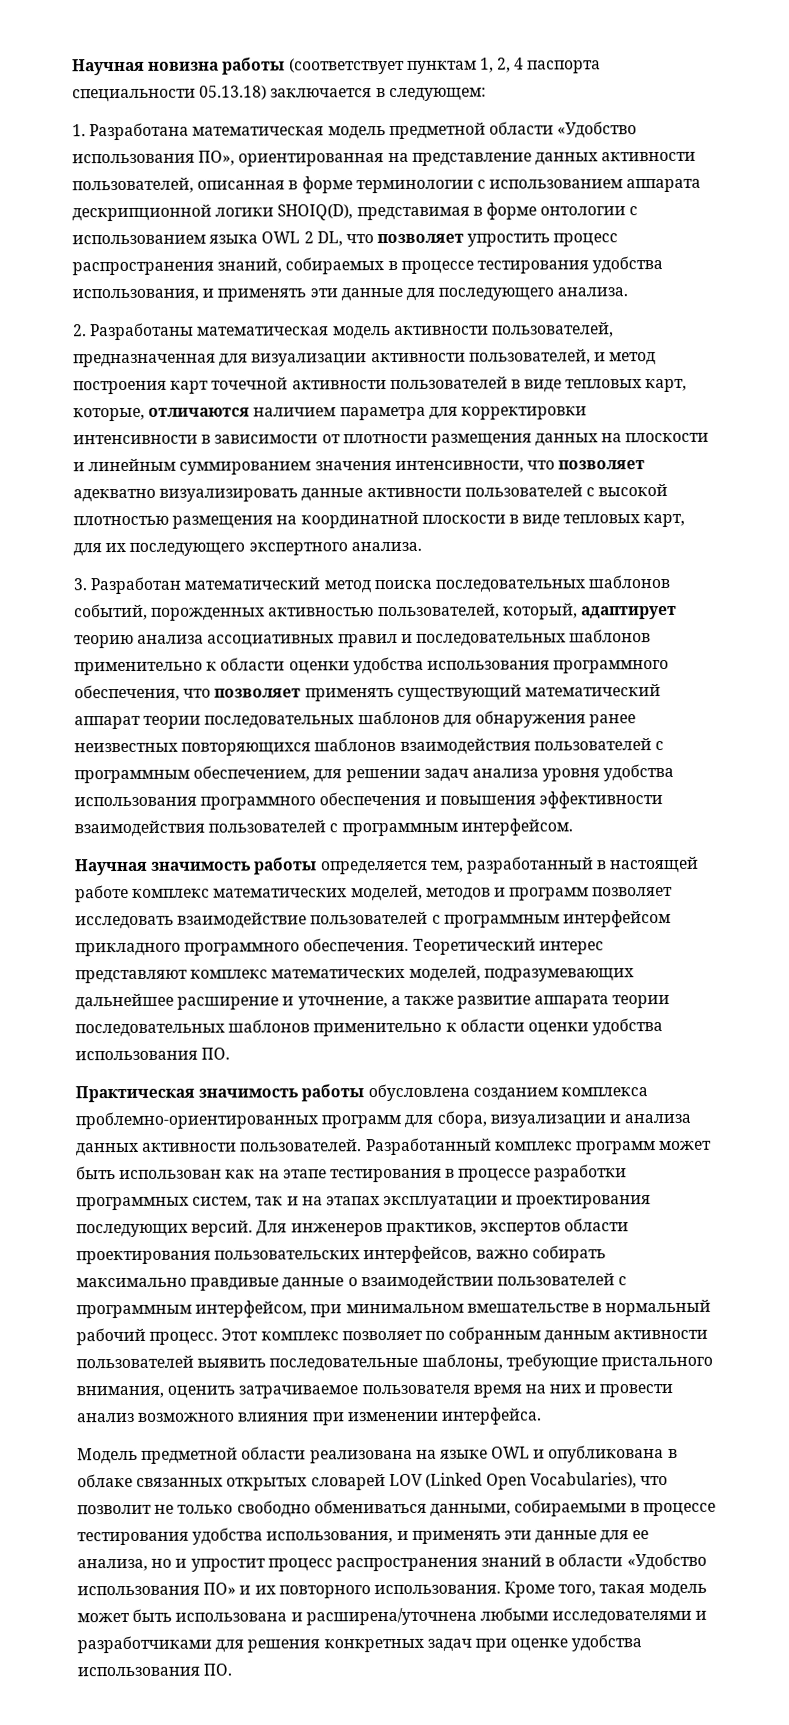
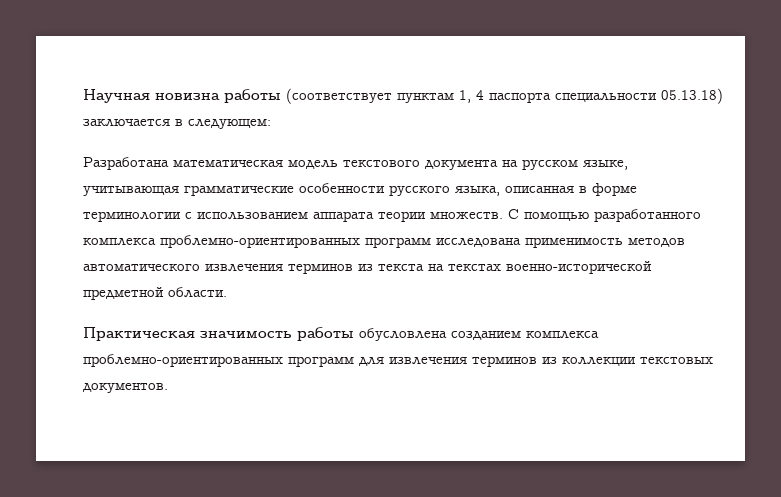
[497,57,512,73] 2, -> (471, 96) none
[72,124,86,137] 1. -> (271, 124) none
[388,121,638,140] [72,150,697,167] [72,177,194,194] предметной области «Удобство использования ПО», ориентированная на представление данных активности пользователей, -> [343,159,628,170] [83,183,500,196] текстового документа на русском языке, учитывающая грамматические особенности русского языка,
[72,202,639,222] [72,231,619,247] [72,256,664,276] [72,287,629,302] [73,322,614,341] [73,349,657,368] [73,376,688,395] [73,406,587,422] [73,432,710,447] [73,458,646,475] [73,483,669,503] [73,511,686,529] [73,541,422,557] [73,574,671,595] [74,603,677,621] [74,629,652,649] [74,656,670,676] [74,684,661,702] [74,710,637,730] [74,737,664,756] [74,763,675,784] [74,791,663,810] [74,818,573,838] [74,856,700,876] [75,884,674,903] [75,909,671,930] [75,937,604,957] [75,965,634,984] [75,993,671,1011] [75,1018,664,1038] [75,1047,231,1061] дескрипционной логики SHOIQ(D), представимая в форме онтологии с использованием языка OWL 2 DL, что позволяет упростить процесс распространения знаний, собираемых в процессе тестирования удобства использования, и применять эти данные для последующего анализа. // 2. Разработаны математическая модель активности пользователей, предназначенная для визуализации активности пользователей, и метод построения карт точечной активности пользователей в виде тепловых карт, которые, отличаются наличием параметра для корректировки интенсивности в зависимости от плотности размещения данных на плоскости и линейным суммированием значения интенсивности, что позволяет адекватно визуализировать данные активности пользователей с высокой плотностью размещения на координатной плоскости в виде тепловых карт, для их последующего экспертного анализа. // 3. Разработан математический метод поиска последовательных шаблонов событий, порожденных активностью пользователей, который, адаптирует теорию анализа ассоциативных правил и последовательных шаблонов применительно к области оценки удобства использования программного обеспечения, что позволяет применять существующий математический аппарат теории последовательных шаблонов для обнаружения ранее неизвестных повторяющихся шаблонов взаимодействия пользователей с программным обеспечением, для решении задач анализа уровня удобства использования программного обеспечения и повышения эффективности взаимодействия пользователей с программным интерфейсом. // Научная значимость работы определяется тем, разработанный в настоящей работе комплекс математических моделей, методов и программ позволяет исследовать взаимодействие пользователей с программным интерфейсом прикладного программного обеспечения. Теоретический интерес представляют комплекс математических моделей, подразумевающих дальнейшее расширение и уточнение, а также развитие аппарата теории последовательных шаблонов применительно к области оценки удобства использования ПО. -> [378,209,701,222] [83,235,685,248] [83,261,652,274] [83,287,227,300] теории множеств. С помощью разработанного комплекса проблемно-ориентированных программ исследована применимость методов автоматического извлечения терминов из текста на текстах военно-исторической предметной области.
[436,1110,692,1128] [76,1137,713,1157] [76,1164,628,1183] [76,1195,652,1211] [76,1218,630,1238] [76,1245,606,1265] [76,1273,628,1291] [76,1299,712,1319] [76,1326,709,1346] [76,1353,713,1372] [76,1383,674,1399] [77,1407,542,1426] [77,1445,678,1465] [77,1472,669,1491] [77,1499,717,1518] [77,1527,650,1546] [77,1552,707,1572] [77,1581,707,1599] [77,1607,708,1626] [77,1634,643,1654] [77,1663,233,1677] сбора, визуализации и анализа данных активности пользователей. Разработанный комплекс программ может быть использован как на этапе тестирования в процессе разработки программных систем, так и на этапах эксплуатации и проектирования последующих версий. Для инженеров практиков, экспертов области проектирования пользовательских интерфейсов, важно собирать максимально правдивые данные о взаимодействии пользователей с программным интерфейсом, при минимальном вмешательстве в нормальный рабочий процесс. Этот комплекс позволяет по собранным данным активности пользователей выявить последовательные шаблоны, требующие пристального внимания, оценить затрачиваемое пользователя время на них и провести анализ возможного влияния при изменении интерфейса. // Модель предметной области реализована на языке OWL и опубликована в облаке связанных открытых словарей LOV (Linked Оpen Vocabularies), что позволит не только свободно обмениваться данными, собираемыми в процессе тестирования удобства использования, и применять эти данные для ее анализа, но и упростит процесс распространения знаний в области «Удобство использования ПО» и их повторного использования. Кроме того, такая модель может быть использована и расширена/уточнена любыми исследователями и разработчиками для решения конкретных задач при оценке удобства использования ПО. -> [389,356,713,367] [83,383,168,393] извлечения терминов из коллекции текстовых документов.

